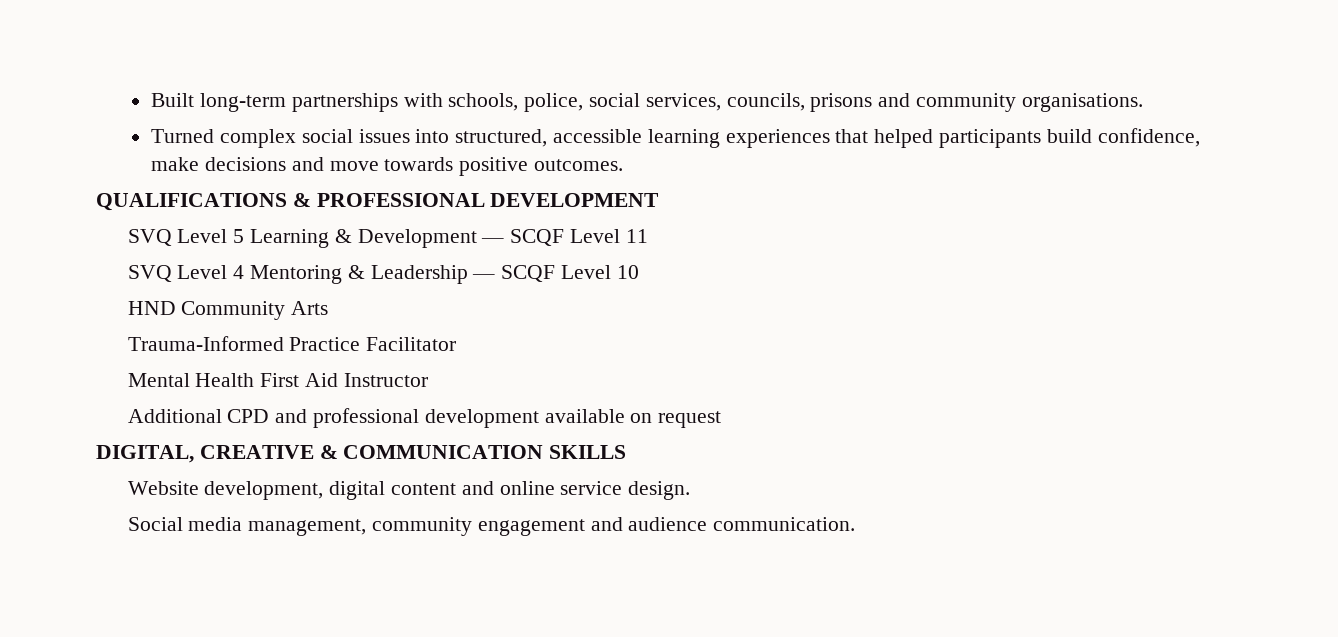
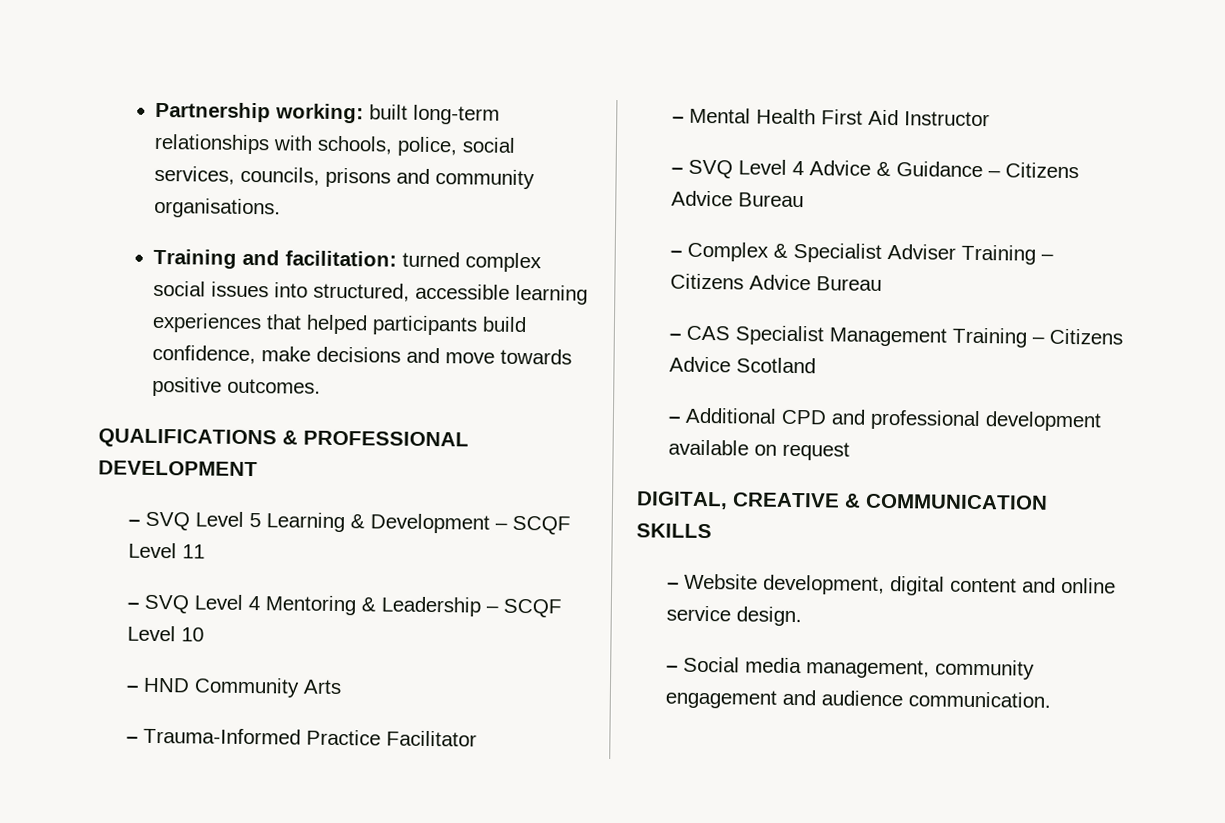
[151,93,398,112] Built long-term partnerships -> [155,101,501,125] [154,133,271,155] Partnership working: built long-term relationships
[151,129,215,143] Turned -> [153,248,461,269] Training and facilitation: turned
(660, 200) none -> [127,519,140,526] –
[481,238,505,243] — -> [494,522,508,530] –
(648, 236) none -> [126,602,139,609] –
[472,274,496,279] — -> [485,605,499,613] –
(639, 272) none -> [125,685,138,692] –
(329, 308) none -> [125,736,138,743] –
(457, 344) none -> [671,116,684,123] –
(428, 380) none -> [670,159,1079,179] [670,190,804,208] [669,241,1054,265] [669,273,882,291] [668,325,1123,348] [668,356,816,374] [667,416,680,423] – SVQ Level 4 Advice & Guidance – Citizens Advice Bureau // – Complex & Specialist Adviser Training – Citizens Advice Bureau // – CAS Specialist Management Training – Citizens Advice Scotland // –
(627, 452) none -> [666,582,679,589] –
(691, 490) none -> [665,665,678,672] –

